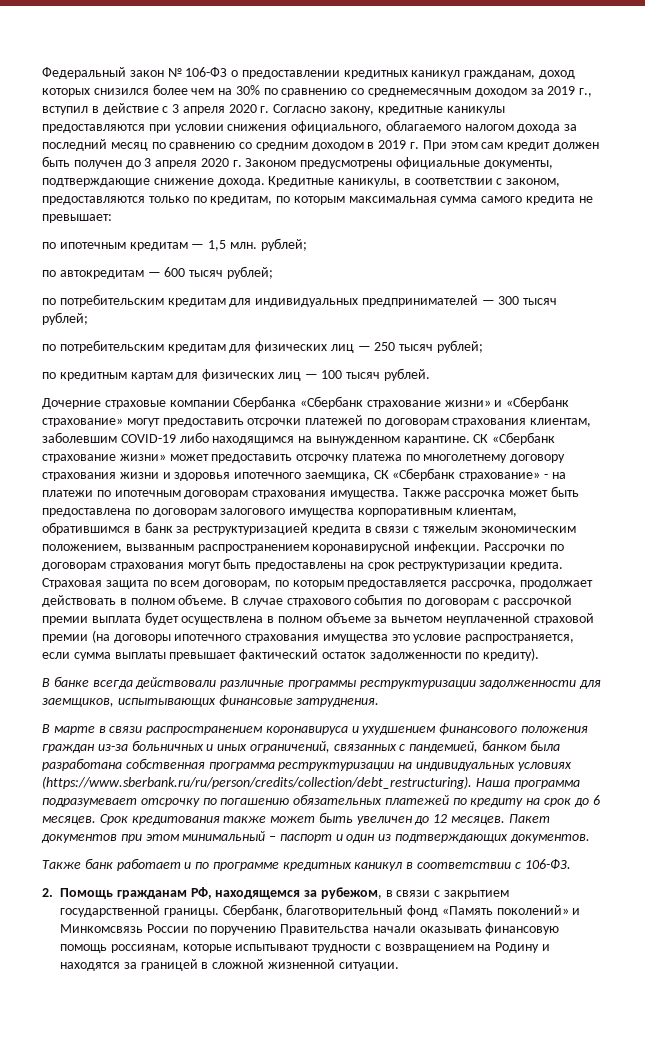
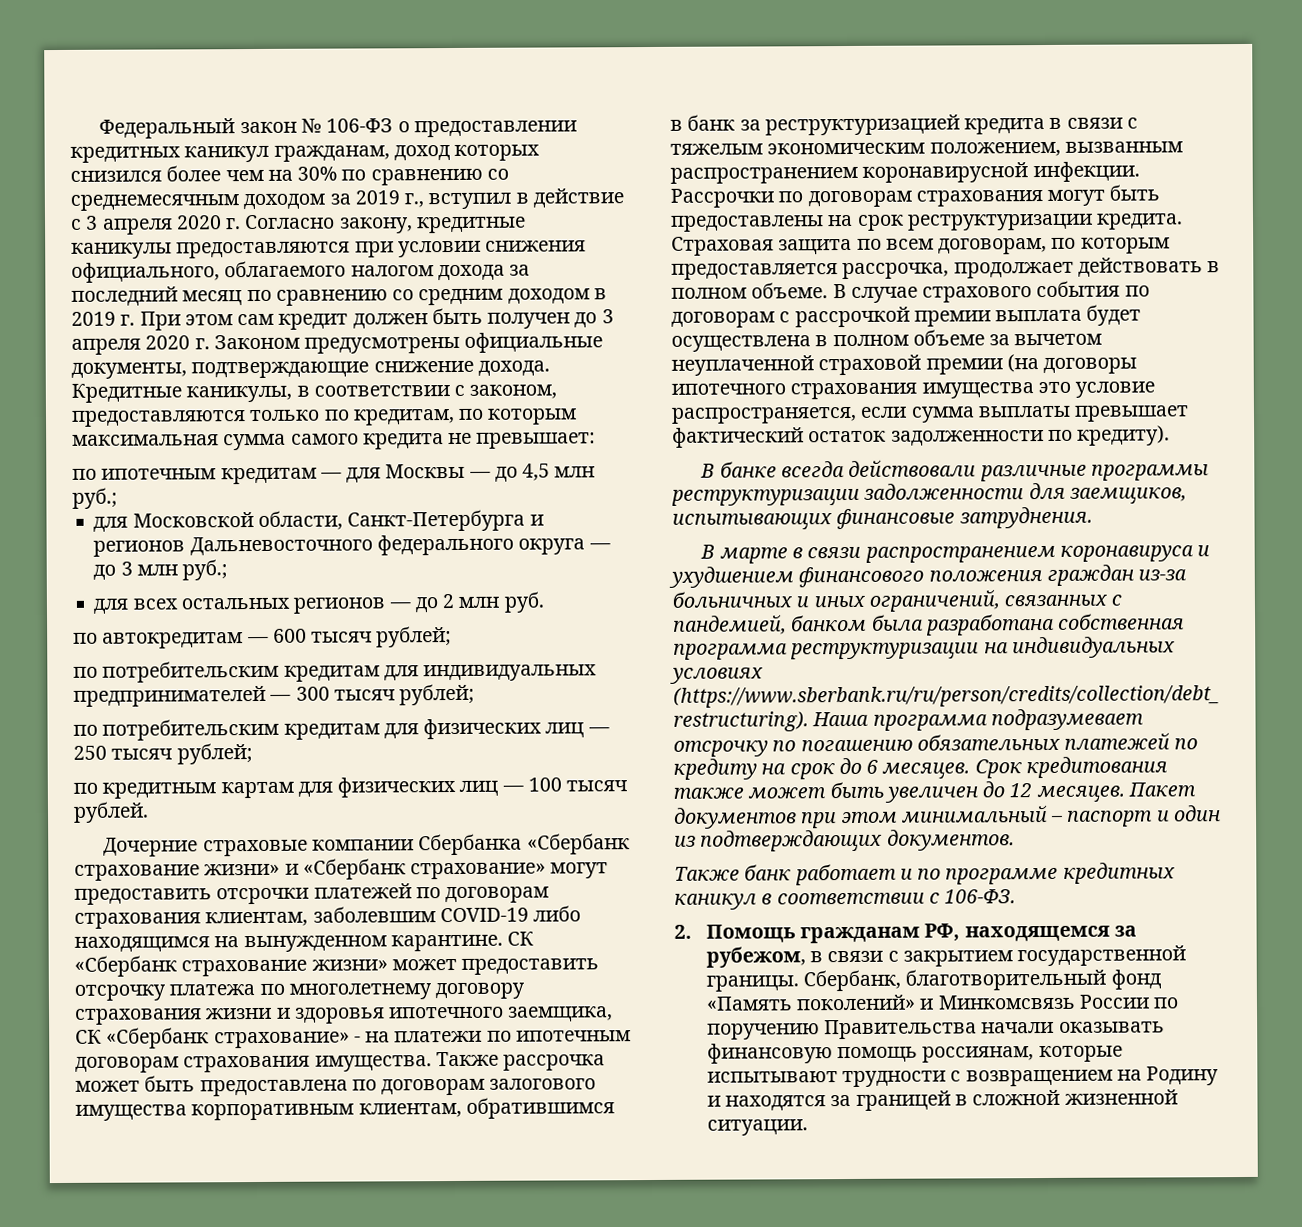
[208,238,307,251] 1,5 млн. рублей; -> [346,463,596,483] [72,487,118,509] [93,509,544,532] [93,534,611,557] [93,559,229,581] [93,591,544,614] для Москвы — до 4,5 млн руб.; // для Московской области, Санкт-Петербурга и регионов Дальневосточного федерального округа — до 3 млн руб.; // для всех остальных регионов — до 2 млн руб.

